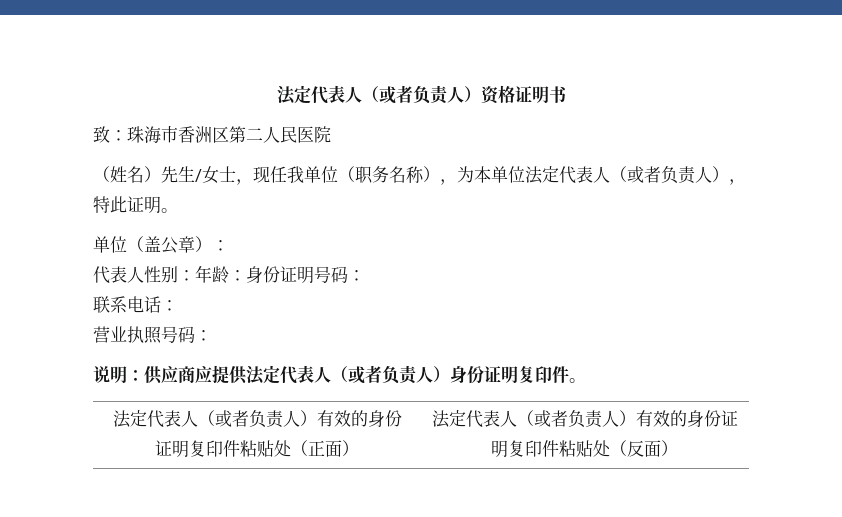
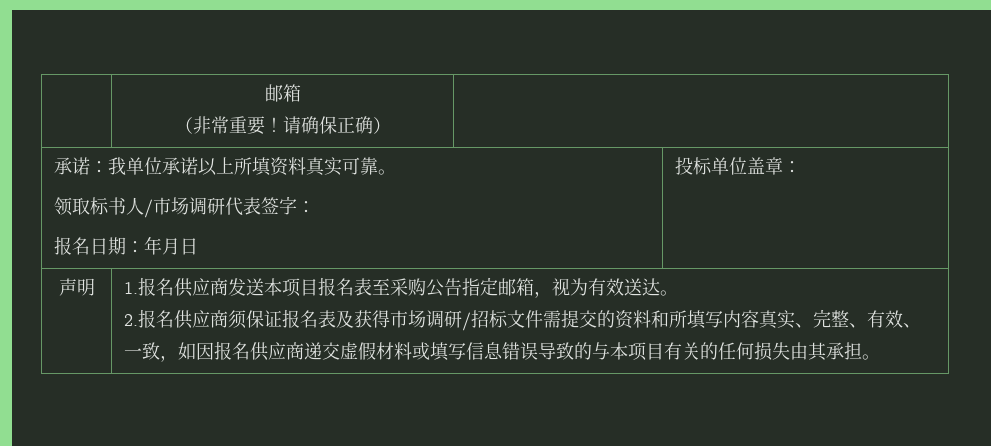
[276,85,567,105] [93,126,331,144] [93,166,746,185] [93,196,178,214] [93,236,229,254] [93,265,365,284] [93,296,178,313] [93,326,212,344] [93,365,586,385] [112,410,402,428] [155,440,359,458] [431,410,738,428] [491,440,678,458] 法定代表人（或者负责人）资格证明书 // 致：珠海市香洲区第二人民医院 // （姓名）先生/女士，现任我单位（职务名称），为本单位法定代表人（或者负责人），特此证明。 // 单位（盖公章）： // 代表人性别：年龄：身份证明号码： // 联系电话： // 营业执照号码： // 说明：供应商应提供法定代表人（或者负责人）身份证明复印件。 // 法定代表人（或者负责人）有效的身份证明复印件粘贴处（正面） | 法定代表人（或者负责人）有效的身份证明复印件粘贴处（反面） -> [264,84,301,102] [174,116,391,135] [53,157,396,176] [53,196,315,218] [53,236,198,255] [674,157,801,175] [58,278,95,296] [123,277,678,298] [123,309,921,331] [123,341,880,362] | 邮箱 // （非常重要！请确保正确） | // 承诺：我单位承诺以上所填资料真实可靠。 // 领取标书人/市场调研代表签字： // 报名日期：年月日 | 投标单位盖章： // 声明 | 1.报名供应商发送本项目报名表至采购公告指定邮箱，视为有效送达。 // 2.报名供应商须保证报名表及获得市场调研/招标文件需提交的资料和所填写内容真实、完整、有效、一致，如因报名供应商递交虚假材料或填写信息错误导致的与本项目有关的任何损失由其承担。

